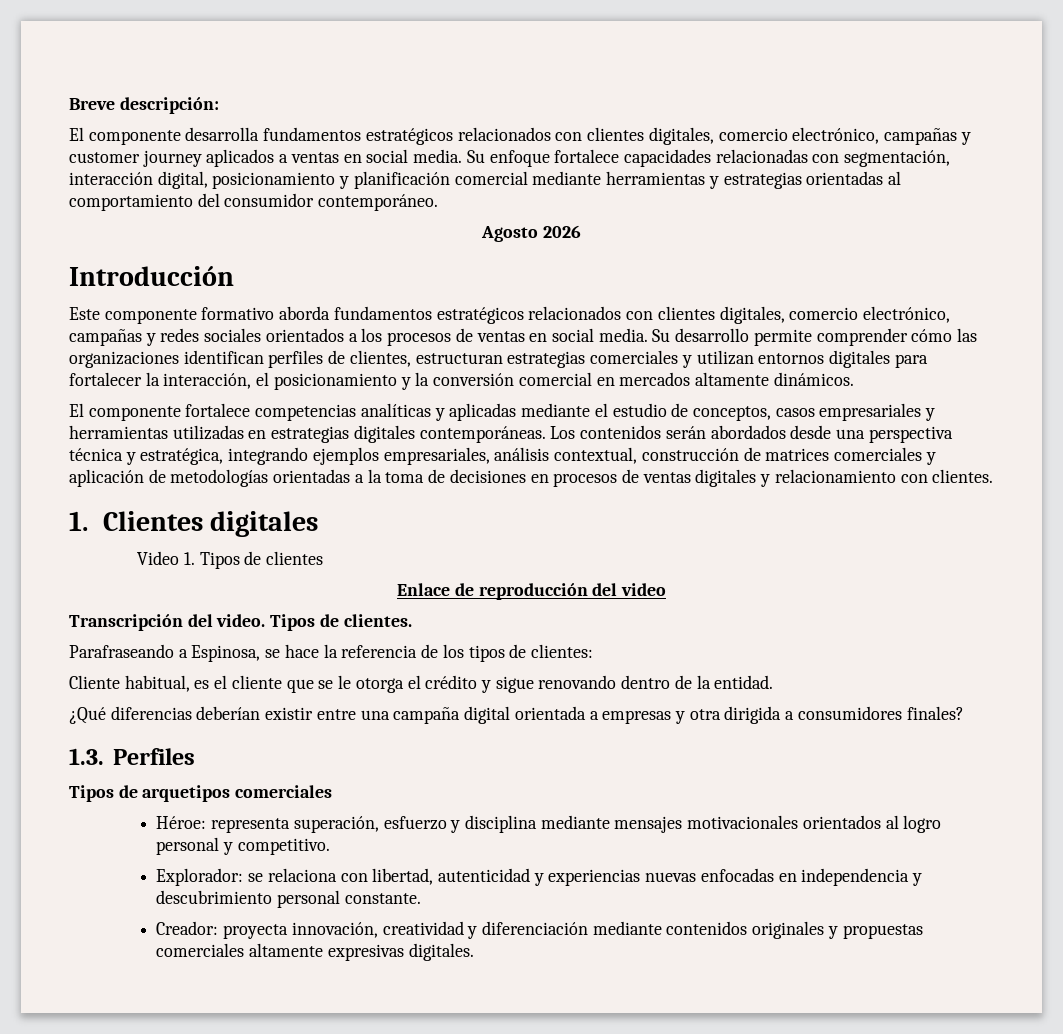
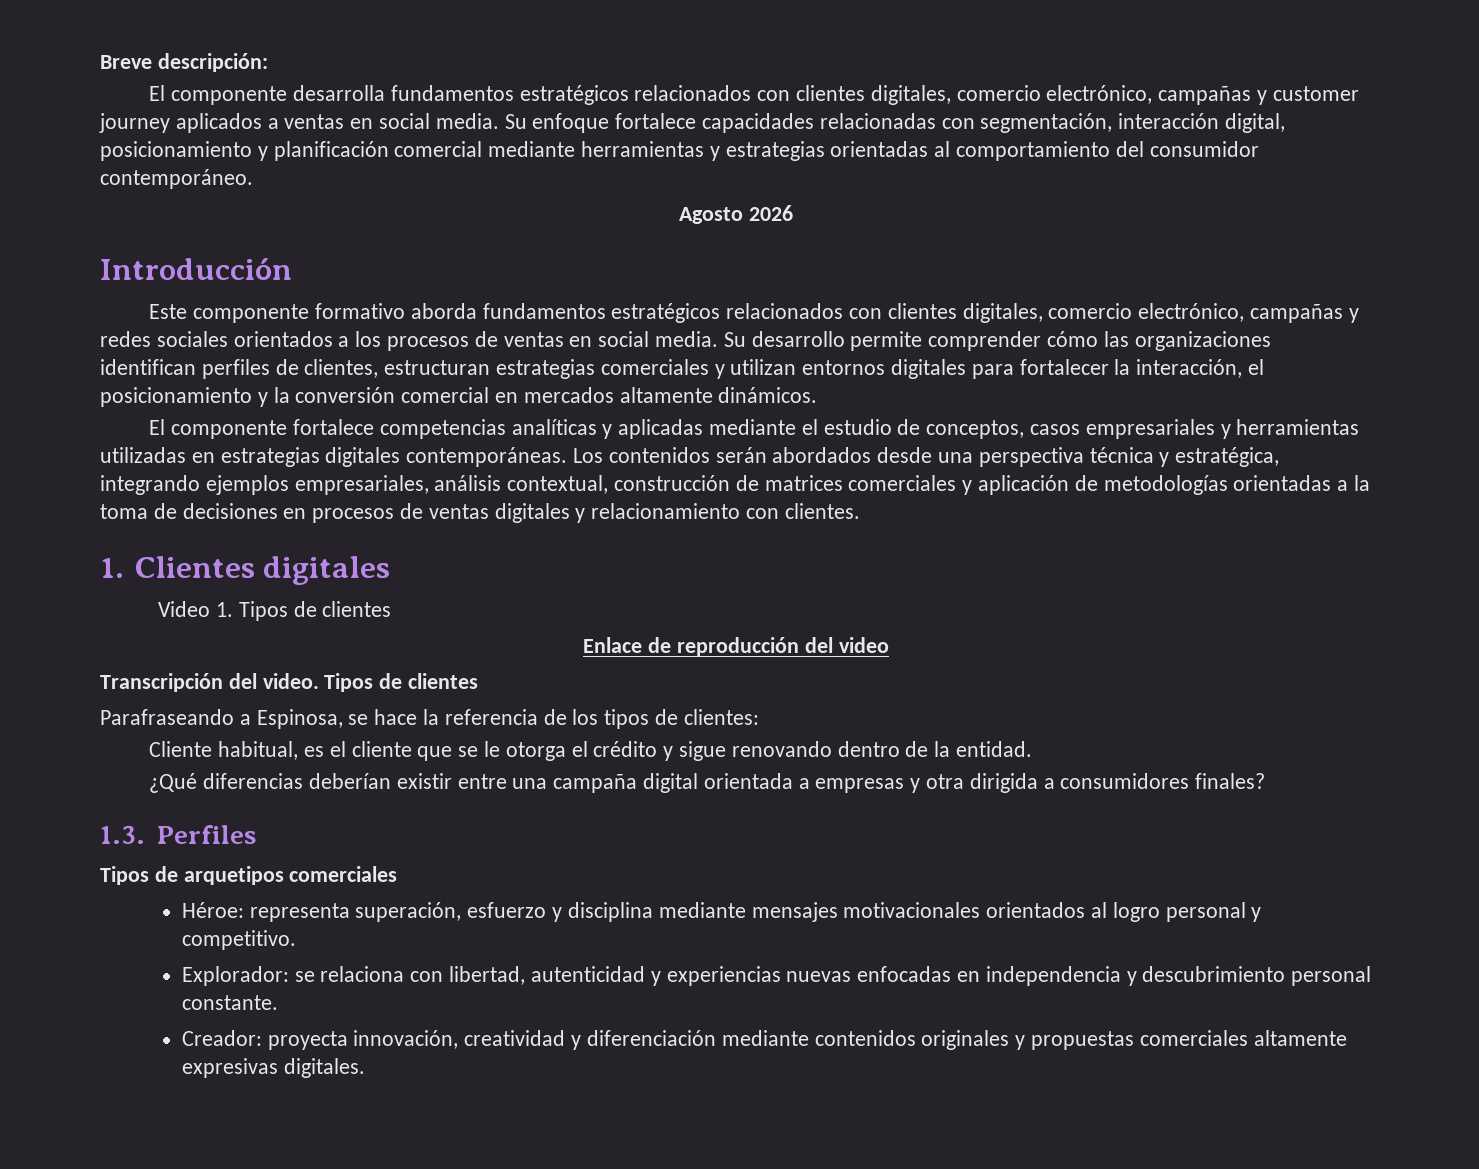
[343,614,412,627] clientes. -> [408,673,479,689] clientes

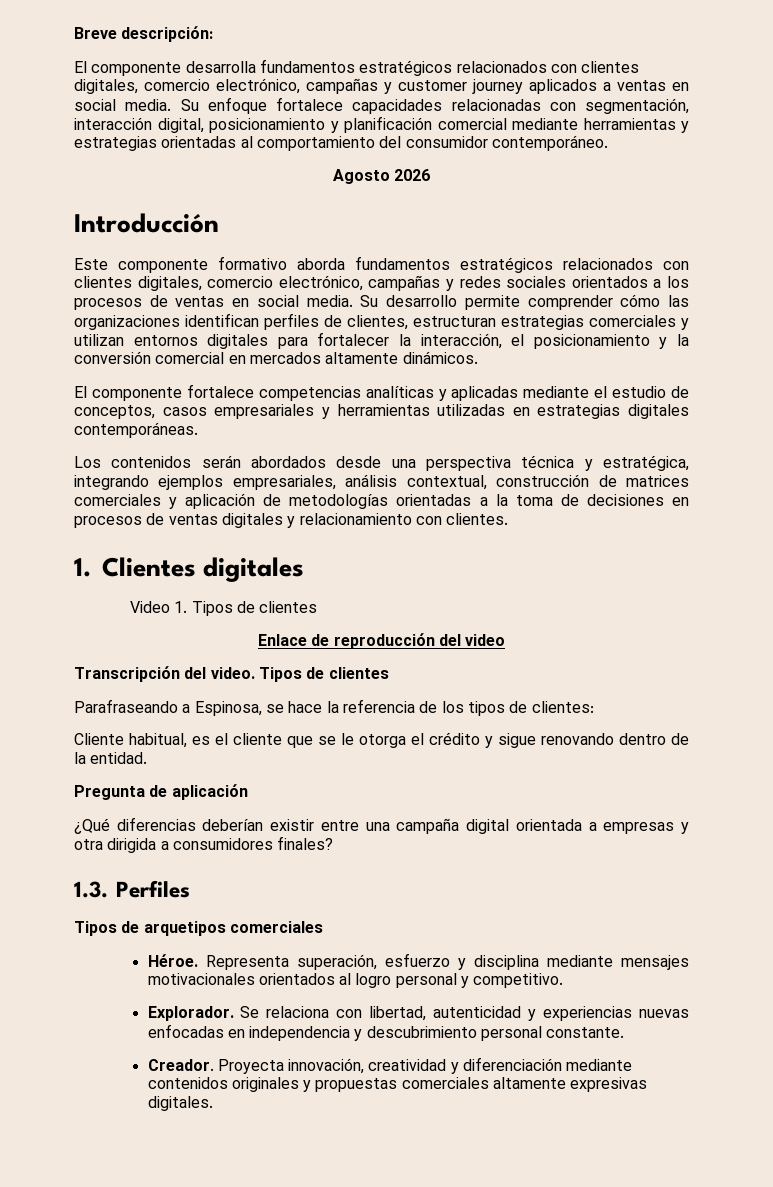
(568, 457) none -> (198, 430) //
(1033, 749) none -> [74,784,248,800] // Pregunta de aplicación
[181,902,350,922] Héroe: representa -> [147,954,289,970] Héroe. Representa
[181,966,315,986] Explorador: se -> [147,1006,260,1021] Explorador. Se
[181,1030,348,1050] Creador: proyecta -> [147,1059,284,1074] Creador. Proyecta

